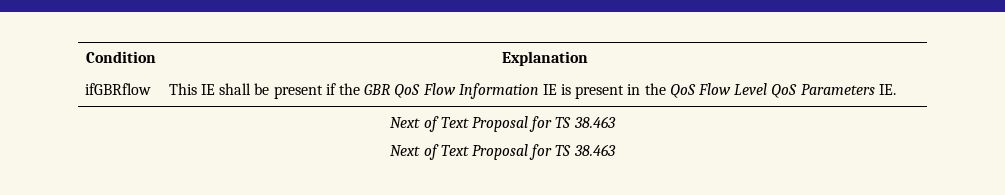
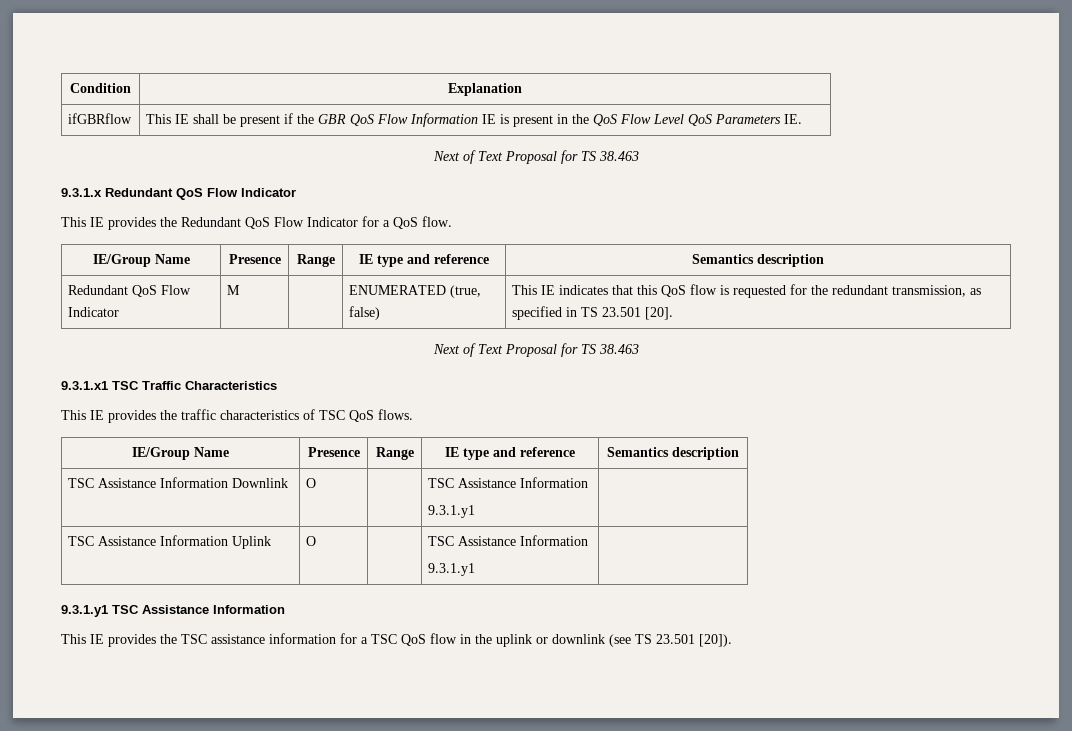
[390,144,616,160] // Next of Text Proposal for TS 38.463 -> [61,188,296,200] [61,216,452,230] [92,254,190,267] [228,254,281,264] [296,254,335,267] [359,254,489,267] [692,254,824,267] [68,285,192,297] [68,307,120,317] [227,285,241,295] [349,285,482,298] [349,306,381,320] [512,284,982,298] [512,306,674,320] [432,343,639,357] [61,381,277,390] [61,409,413,423] [132,447,229,460] [307,447,360,457] [375,447,414,460] [445,447,575,460] [607,447,739,460] [68,477,289,488] [306,478,317,488] [428,477,589,488] [428,505,476,518] [68,535,272,549] [306,536,317,546] [428,535,589,546] [428,563,476,576] [61,605,285,617] [61,633,732,647] // 9.3.1.x Redundant QoS Flow Indicator // This IE provides the Redundant QoS Flow Indicator for a QoS flow. // IE/Group Name | Presence | Range | IE type and reference | Semantics description // Redundant QoS Flow Indicator | M | | ENUMERATED (true, false) | This IE indicates that this QoS flow is requested for the redundant transmission, as specified in TS 23.501 [20]. // Next of Text Proposal for TS 38.463 // 9.3.1.x1 TSC Traffic Characteristics // This IE provides the traffic characteristics of TSC QoS flows. // IE/Group Name | Presence | Range | IE type and reference | Semantics description // TSC Assistance Information Downlink | O | | TSC Assistance Information // 9.3.1.y1 | // TSC Assistance Information Uplink | O | | TSC Assistance Information // 9.3.1.y1 | // 9.3.1.y1 TSC Assistance Information // This IE provides the TSC assistance information for a TSC QoS flow in the uplink or downlink (see TS 23.501 [20]).

